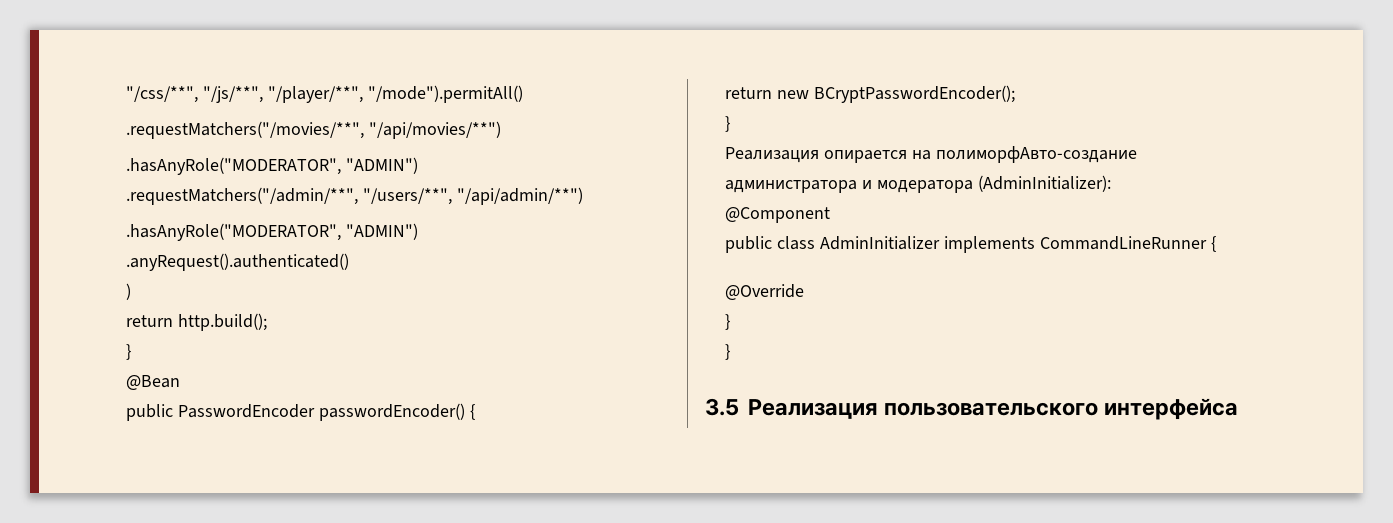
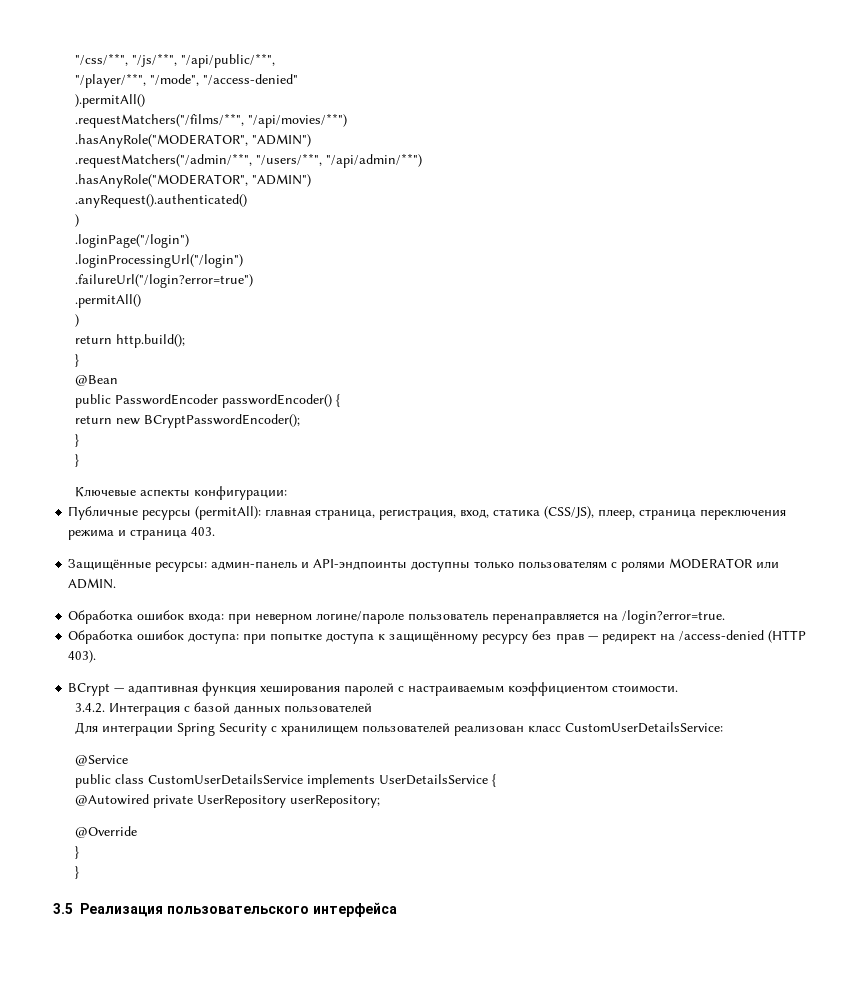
[268,85,524,103] [126,121,365,139] "/player/**", "/mode").permitAll() // .requestMatchers("/movies/**", -> [180,53,275,68] [74,73,298,88] [74,94,145,108] [74,113,244,128] "/api/public/**", // "/player/**", "/mode", "/access-denied" // ).permitAll() // .requestMatchers("/films/**",
(132, 291) none -> [74,234,189,248] [74,254,243,268] [74,274,253,288] [74,294,141,308] [74,314,79,327] // .loginPage("/login") // .loginProcessingUrl("/login") // .failureUrl("/login?error=true") // .permitAll() // )
[725,146,1138,163] [725,175,1112,193] [725,207,831,223] [725,236,1216,253] Реализация опирается на полиморфАвто-создание администратора и модератора (AdminInitializer): // @Component // public class AdminInitializer implements CommandLineRunner { -> [74,454,79,467] [74,486,287,500] [68,506,787,520] [68,527,216,540] [68,558,780,572] [68,578,117,589] [68,610,726,624] [68,630,807,644] [68,650,97,663] [68,682,679,696] [74,702,372,716] [74,722,723,736] [74,755,128,766] [74,774,496,788] [74,794,380,808] } // Ключевые аспекты конфигурации: // Публичные ресурсы (permitAll): главная страница, регистрация, вход, статика (CSS/JS), плеер, страница переключения режима и страница 403. // Защищённые ресурсы: админ-панель и API-эндпоинты доступны только пользователям с ролями MODERATOR или ADMIN. // Обработка ошибок входа: при неверном логине/пароле пользователь перенаправляется на /login?error=true. // Обработка ошибок доступа: при попытке доступа к защищённому ресурсу без прав — редирект на /access-denied (HTTP 403). // BCrypt — адаптивная функция хеширования паролей с настраиваемым коэффициентом стоимости. // 3.4.2. Интеграция с базой данных пользователей // Для интеграции Spring Security с хранилищем пользователей реализован класс CustomUserDetailsService: // @Service // public class CustomUserDetailsService implements UserDetailsService { // @Autowired private UserRepository userRepository;

